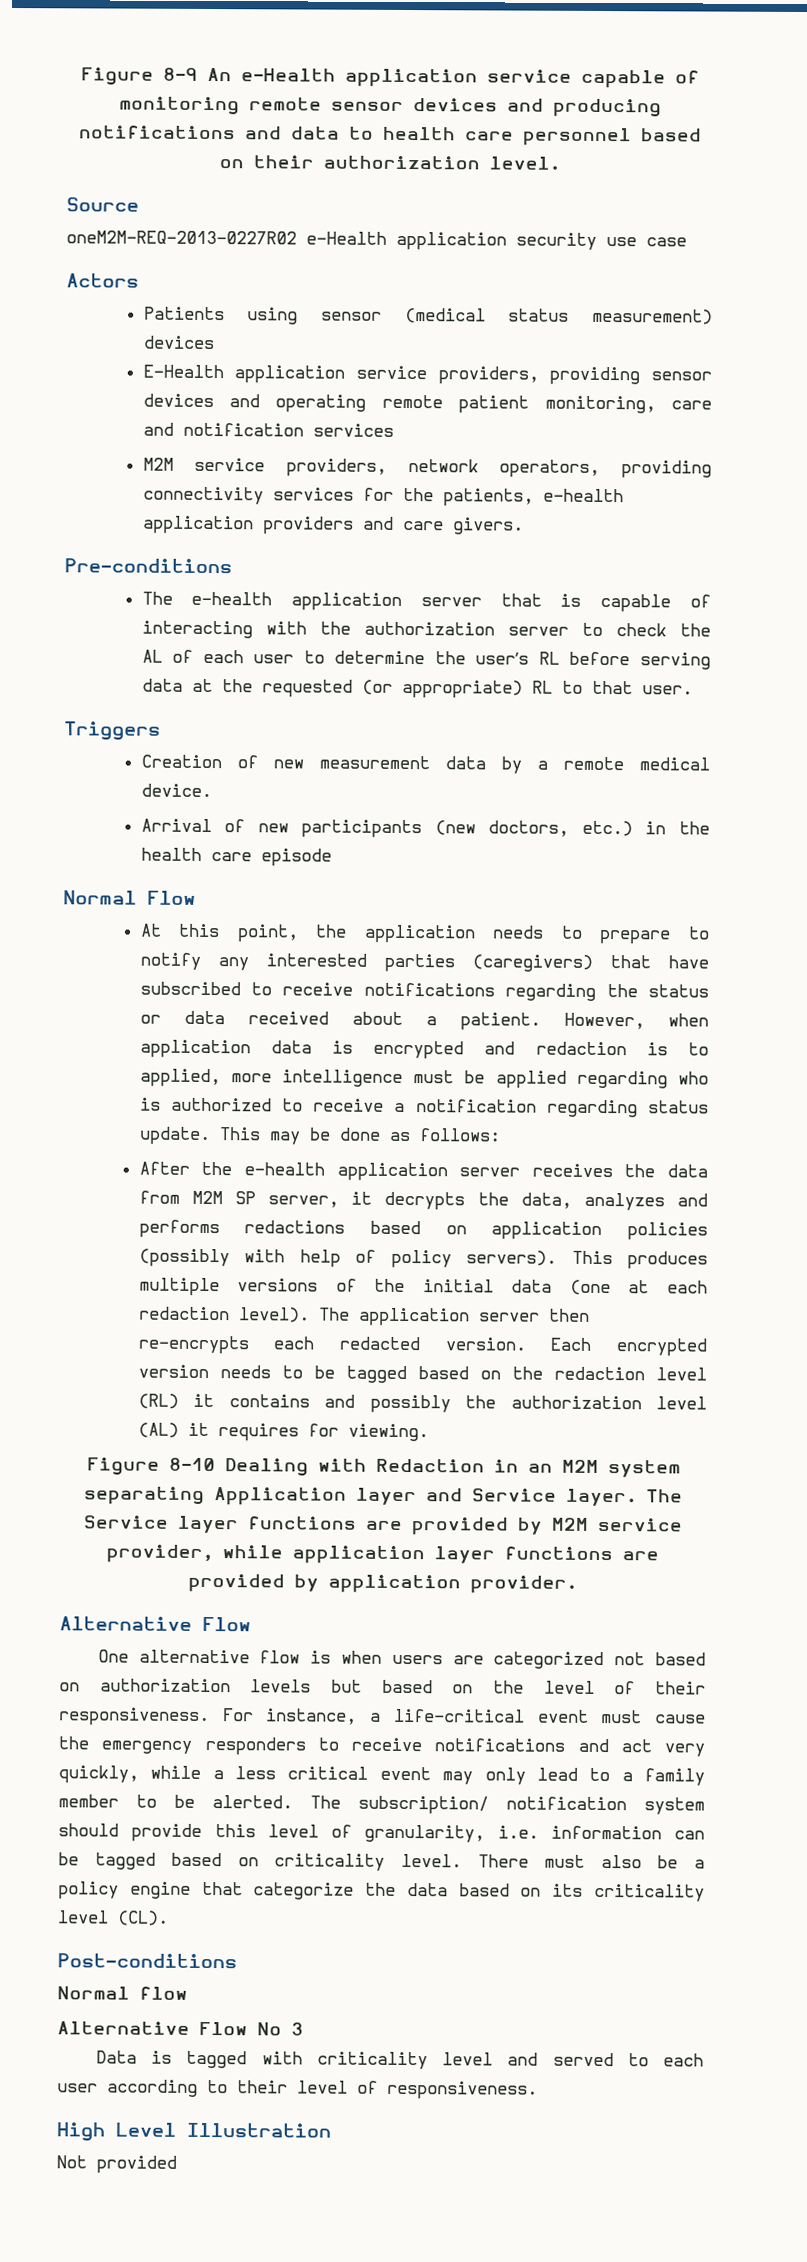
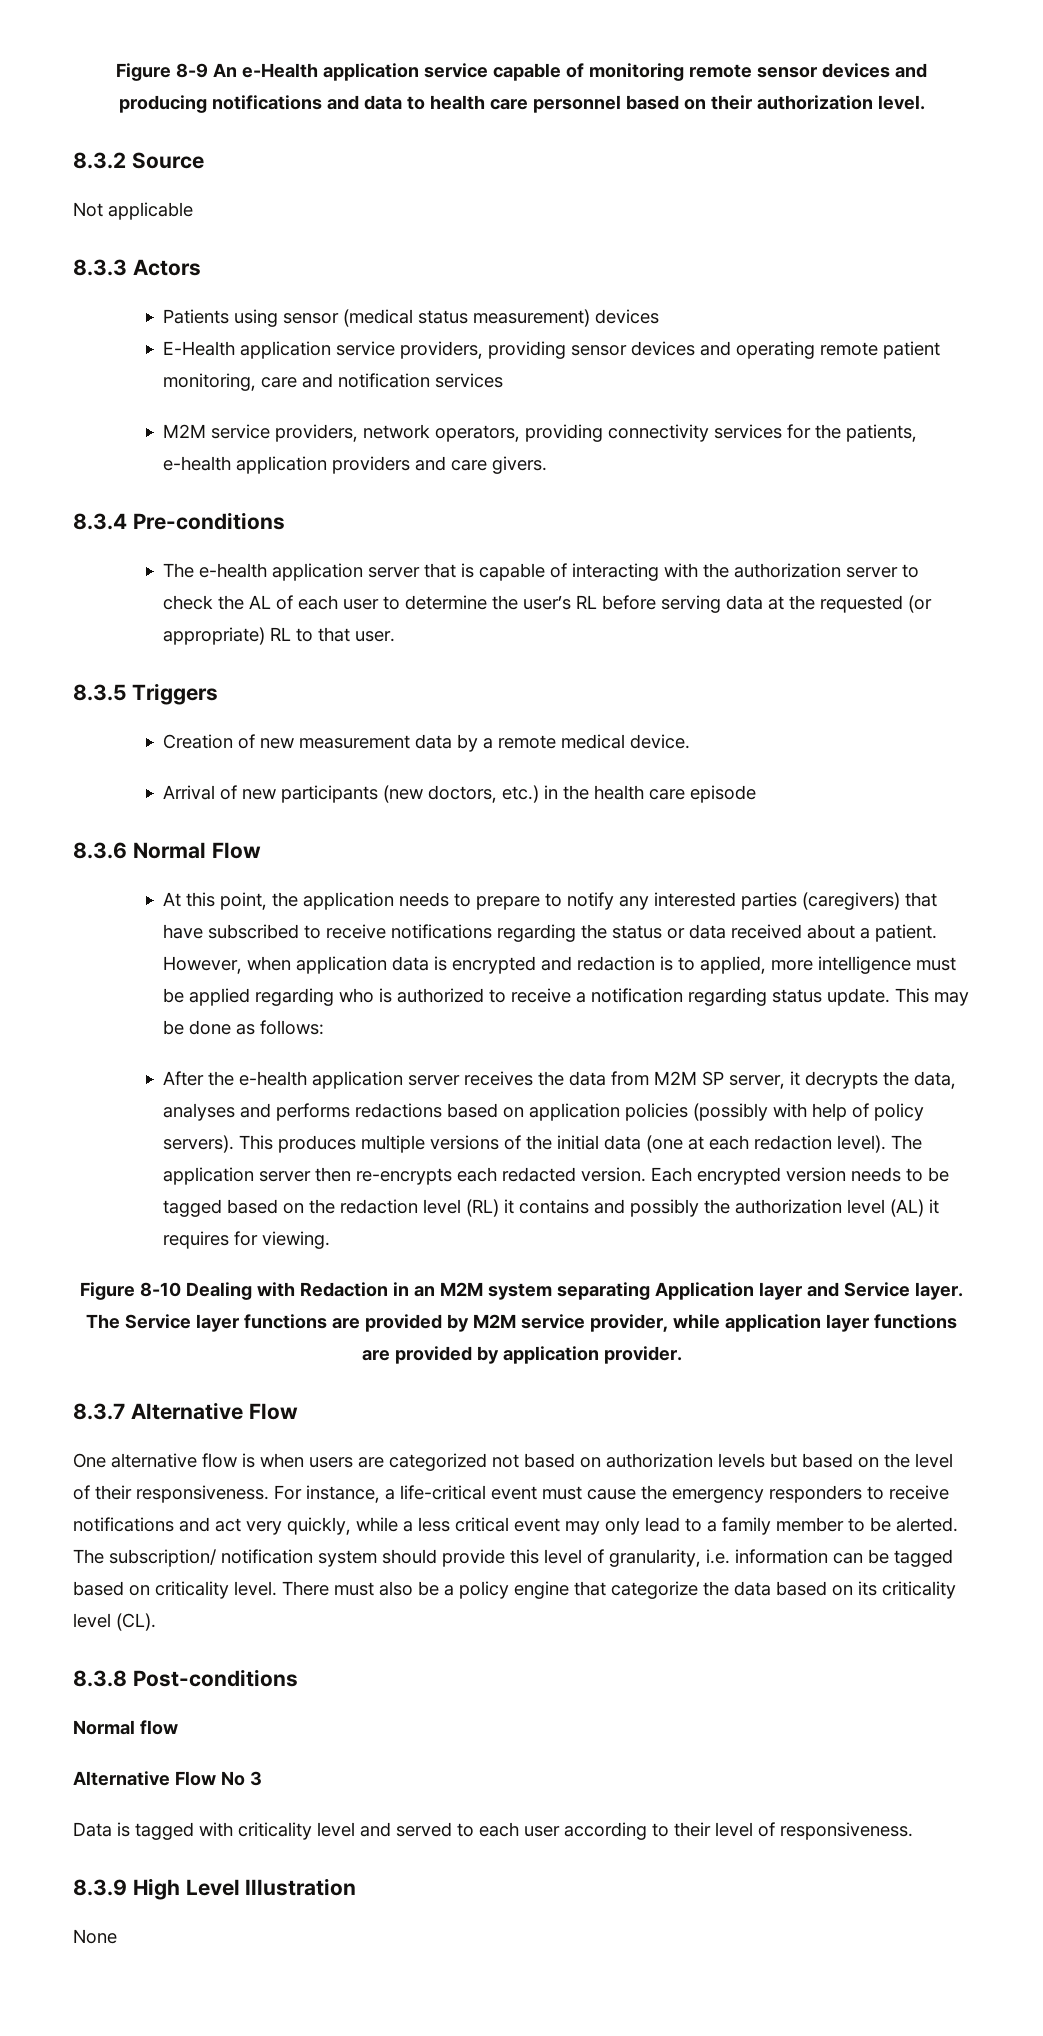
(560, 163) none -> [73,152,126,169] 8.3.2
[66,230,687,251] oneM2M-REQ-2013-0227R02 e-Health application security use case // -> [73,202,193,220] [73,259,127,276] Not applicable // 8.3.3
(524, 526) none -> [73,513,127,530] 8.3.4
(693, 690) none -> [73,684,126,701] 8.3.5
(332, 857) none -> [73,842,127,859] 8.3.6
[583,1192,665,1211] analyzes -> [162,1103,235,1121] analyses
(577, 1584) none -> [73,1403,125,1420] 8.3.7
(169, 1918) none -> [73,1670,127,1687] 8.3.8
(538, 2090) none -> [73,1879,127,1896] 8.3.9
[56,2155,177,2174] // Not provided -> [73,1929,117,1944] // None

